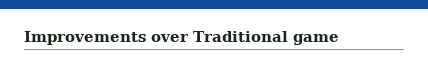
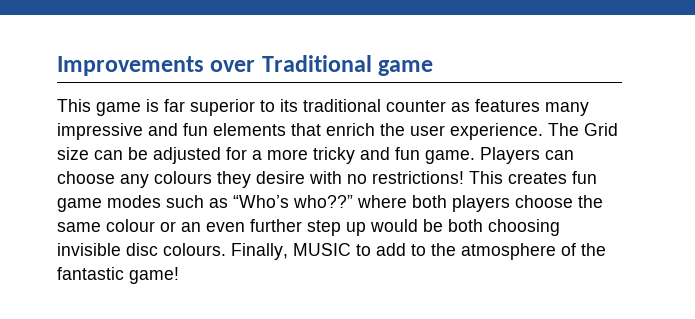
(339, 39) none -> [57,99,589,116] [57,123,618,140] [57,147,574,164] [57,171,597,188] [57,195,603,212] [57,219,560,236] [57,243,606,260] [57,267,179,284] // This game is far superior to its traditional counter as features many impressive and fun elements that enrich the user experience. The Grid size can be adjusted for a more tricky and fun game. Players can choose any colours they desire with no restrictions! This creates fun game modes such as “Who’s who??” where both players choose the same colour or an even further step up would be both choosing invisible disc colours. Finally, MUSIC to add to the atmosphere of the fantastic game!

